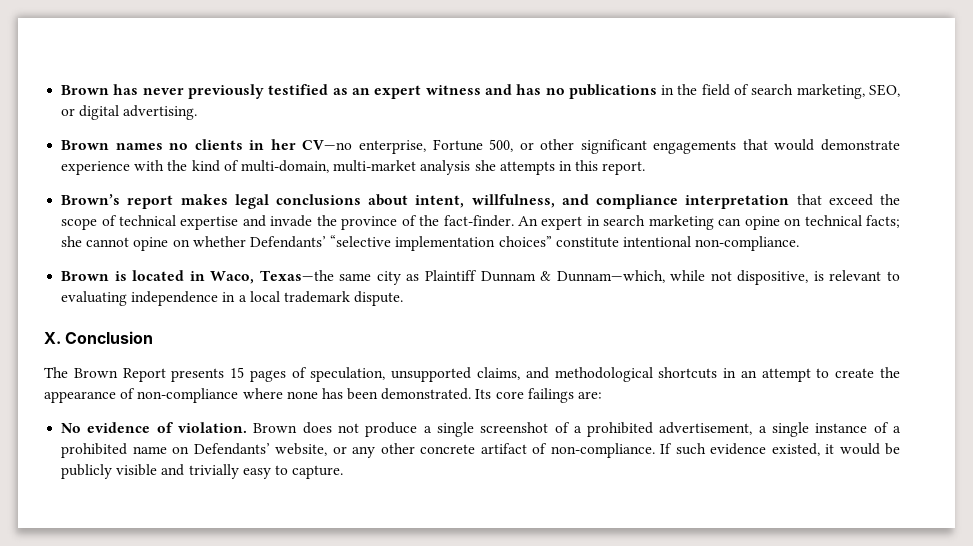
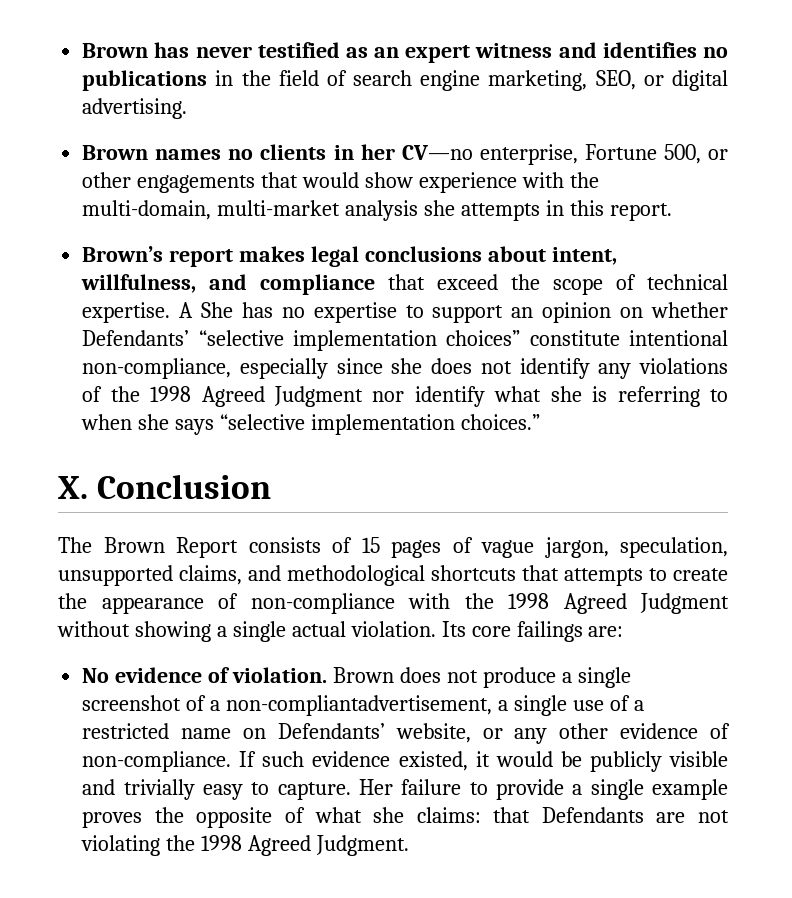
[187,84,264,99] previously -> (252, 52) none
[516,84,542,95] has -> [602,42,697,58] identifies
(794, 89) none -> [420,70,481,91] engine
[580,139,647,154] significant -> (132, 180) none
[821,139,901,151] demonstrate -> [364,172,413,188] show
[191,160,239,172] kind of -> (599, 180) none
[685,195,790,209] interpretation -> (376, 284) none
[180,215,900,230] [61,236,169,251] expertise and invade the province of the fact-finder. An expert in search marketing can opine on technical facts; she cannot opine -> [82,302,612,323] expertise. A She has no expertise to support an opinion
[695,236,800,251] [61,270,901,285] [61,291,404,306] non-compliance. // Brown is located in Waco, Texas—the same city as Plaintiff Dunnam & Dunnam—which, while not dispositive, is relevant to evaluating independence in a local trademark dispute. -> [82,358,729,379] [82,386,728,407] [81,414,540,435] non-compliance, especially since she does not identify any violations of the 1998 Agreed Judgment nor identify what she is referring to when she says “selective implementation choices.”
[171,368,225,382] presents -> [248,537,352,553] consists of
(307, 372) none -> [481,537,609,558] vague jargon,
[723,368,811,382] in an attempt -> [522,565,643,586] that attempts
[242,388,472,400] where none has been demonstrated. -> [408,593,729,614] [57,621,436,642] with the 1998 Agreed Judgment without showing a single actual violation.
[587,422,901,437] [61,443,128,458] prohibited advertisement, a single instance of a prohibited -> [226,695,644,716] [82,723,170,739] non-compliantadvertisement, a single use of a restricted
[420,443,527,454] concrete artifact -> [620,723,699,739] evidence
(344, 472) none -> [358,779,728,800] [82,807,729,828] [81,835,409,856] Her failure to provide a single example proves the opposite of what she claims: that Defendants are not violating the 1998 Agreed Judgment.

